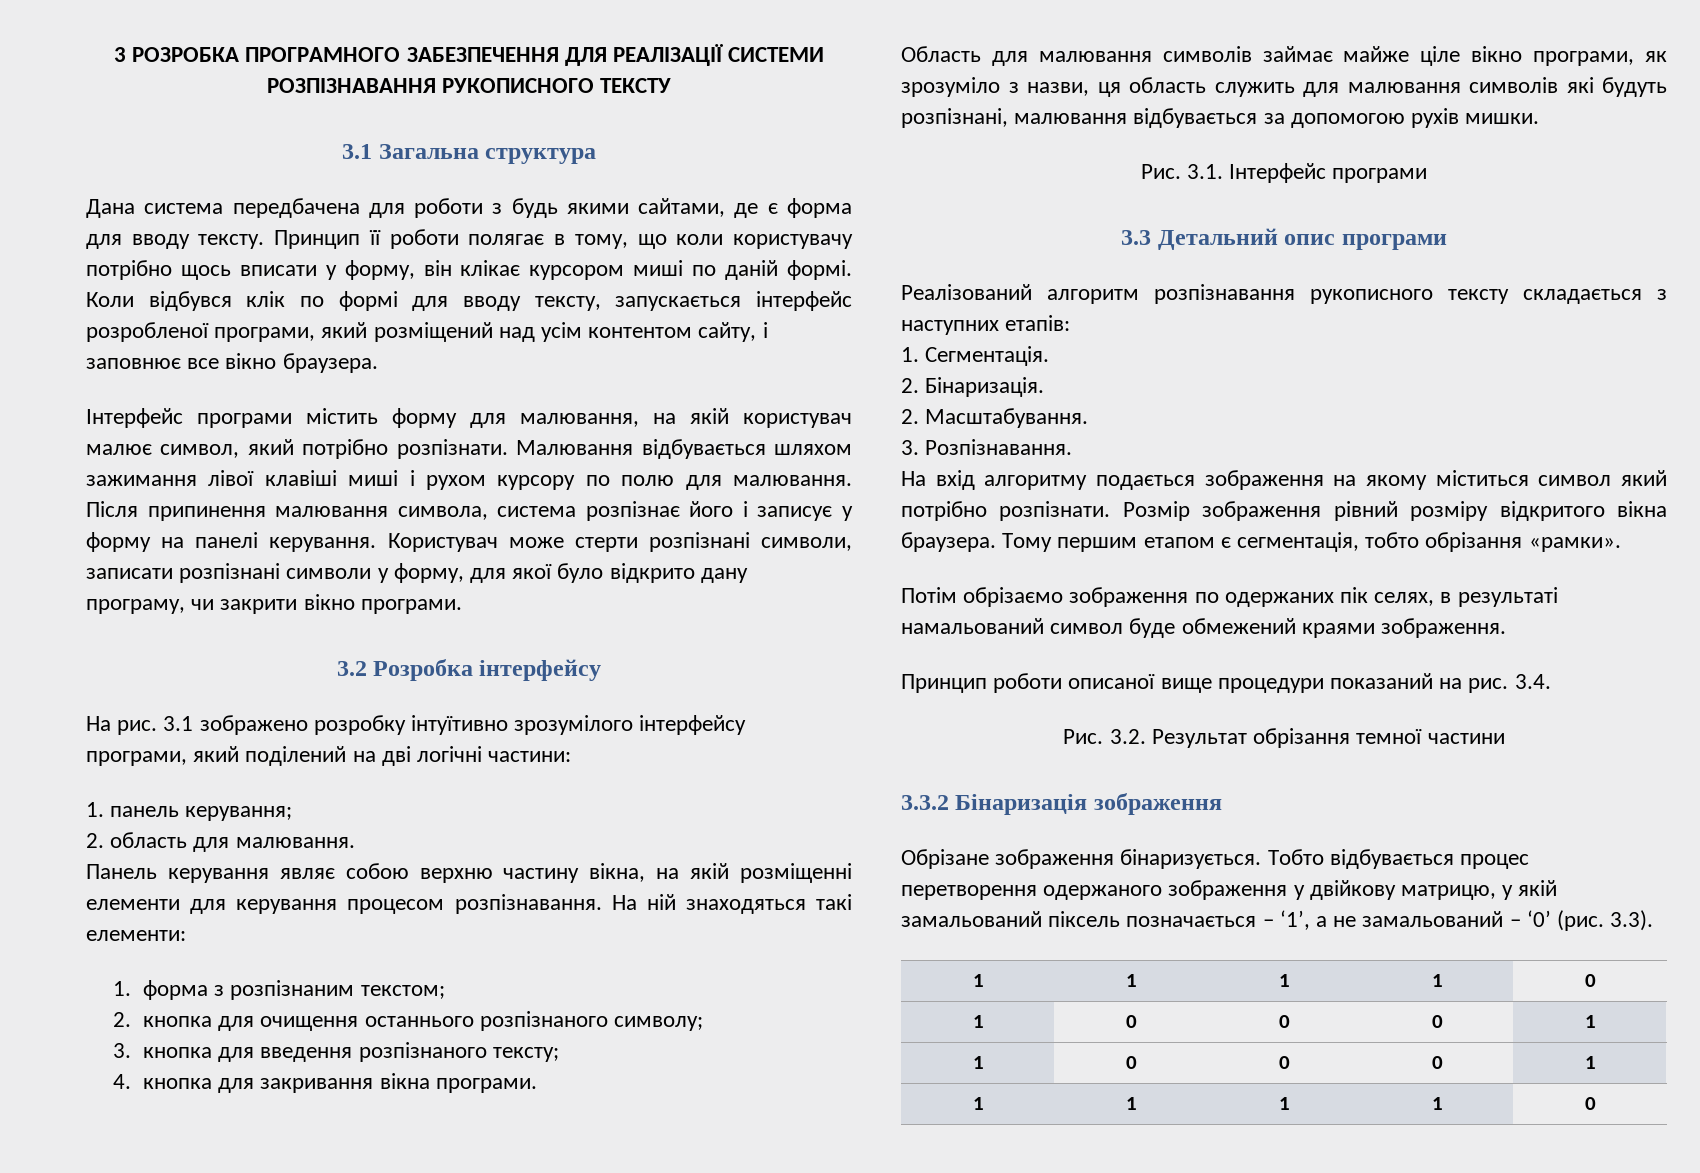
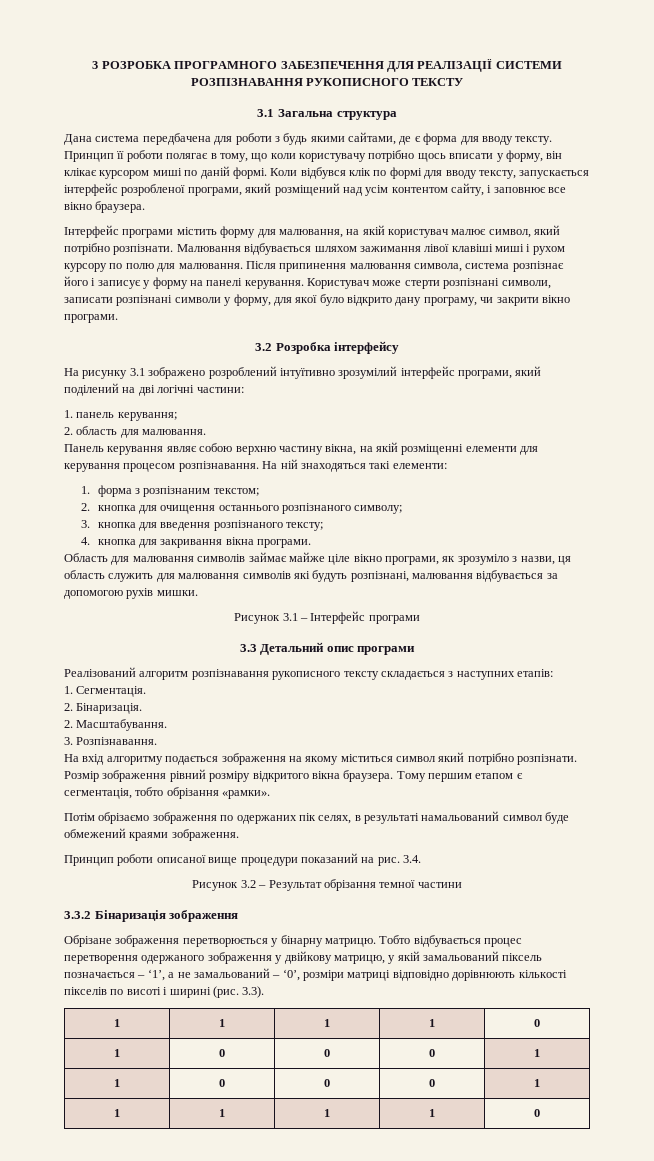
[117,720,158,735] рис. -> [82,370,128,379] рисунку
[313,715,747,735] розробку інтуїтивно зрозумілого інтерфейсу -> [208,366,455,379] розроблений інтуїтивно зрозумілий інтерфейс
[1140,164,1223,179] Рис. 3.1. -> [234,613,308,624] Рисунок 3.1 –
[1063,729,1146,744] Рис. 3.2. -> [192,880,267,891] Рисунок 3.2 –
[1120,849,1262,869] бінаризується. -> [182,935,376,947] перетворюється у бінарну матрицю.
[1526,910,1551,927] ‘0’ -> [282,969,567,981] [64,987,211,998] ‘0’, розміри матриці відповідно дорівнюють кількості пікселів по висоті і ширині

